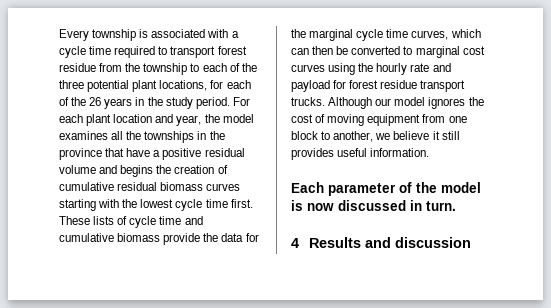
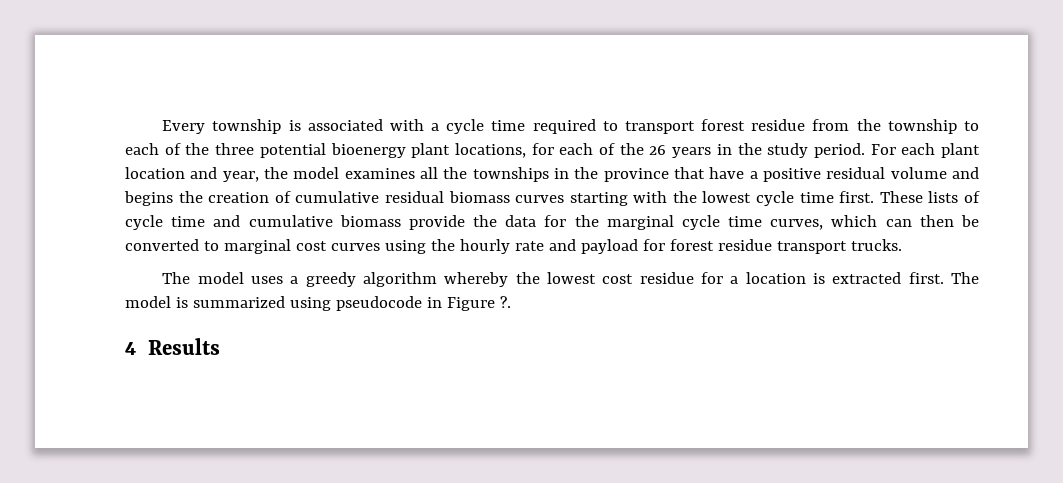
(130, 86) none -> [330,143,406,158] bioenergy
[328,97,484,109] [291,114,467,126] [291,131,460,142] [291,148,430,160] [291,182,481,196] [291,200,456,211] Although our model ignores the cost of moving equipment from one block to another, we believe it still provides useful information. // Each parameter of the model is now discussed in turn. -> [162,272,980,287] [125,296,511,311] // The model uses a greedy algorithm whereby the lowest cost residue for a location is extracted first. The model is summarized using pseudocode in Figure ?.
[364,237,471,248] and discussion -> (221, 346) none

